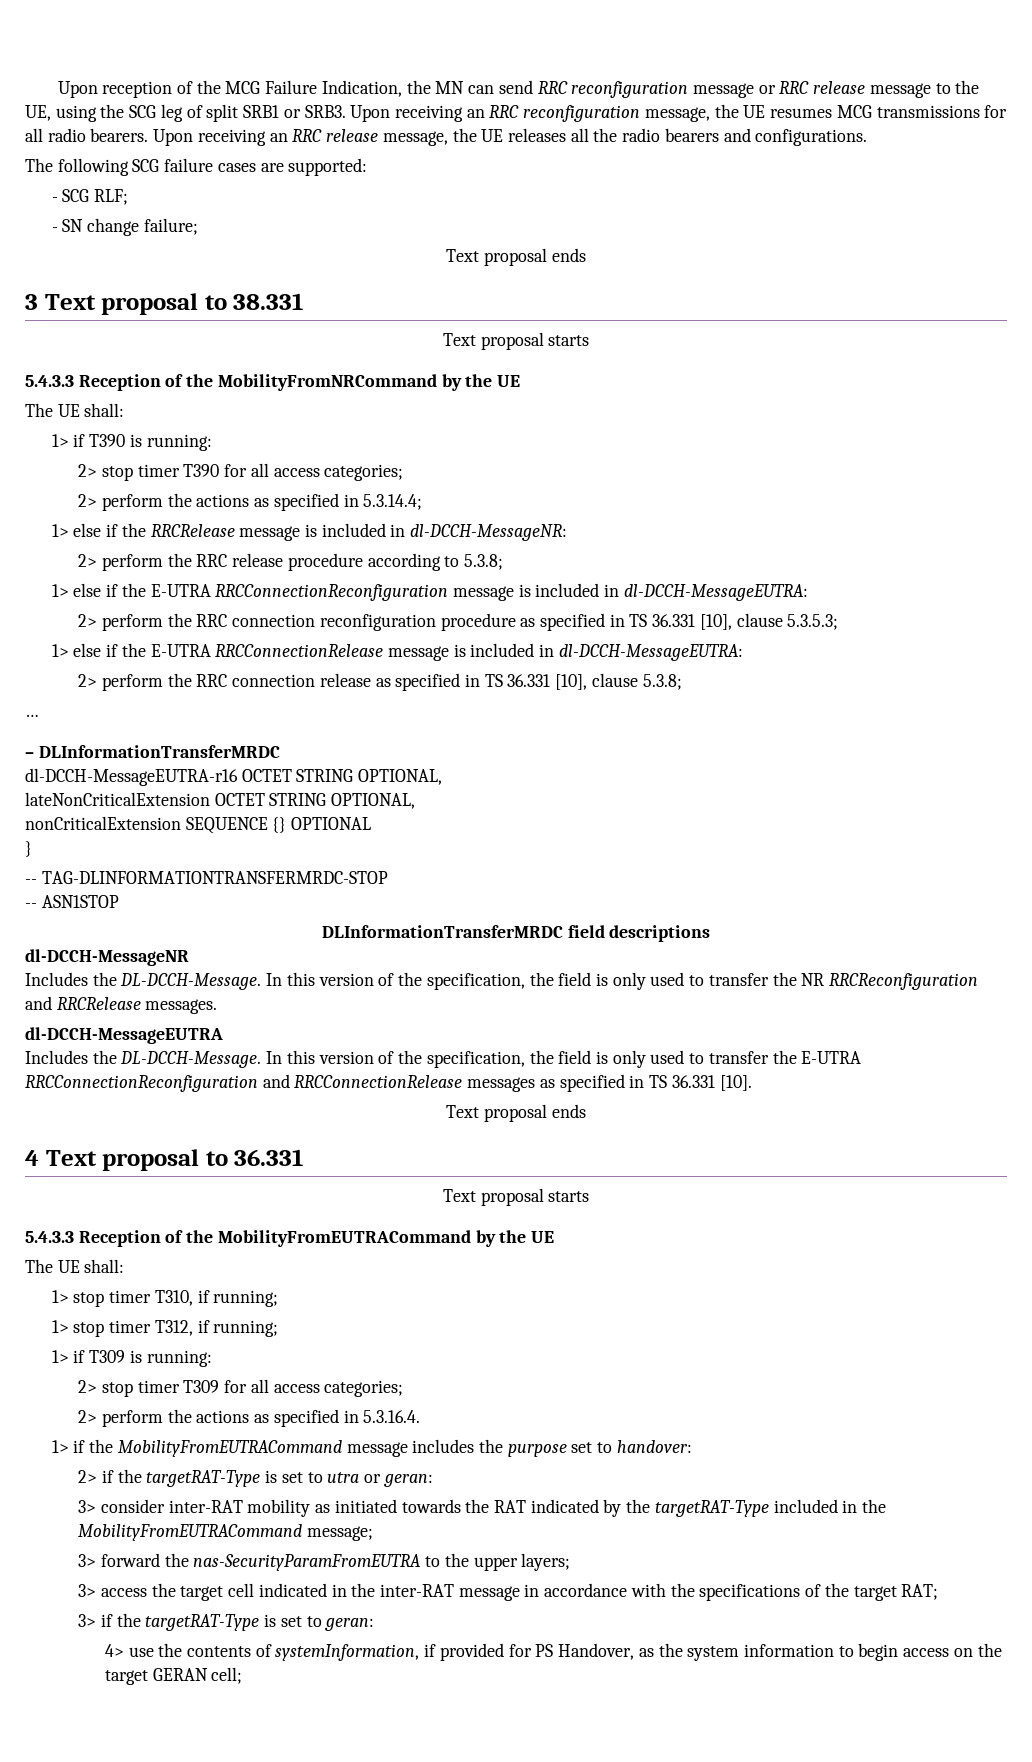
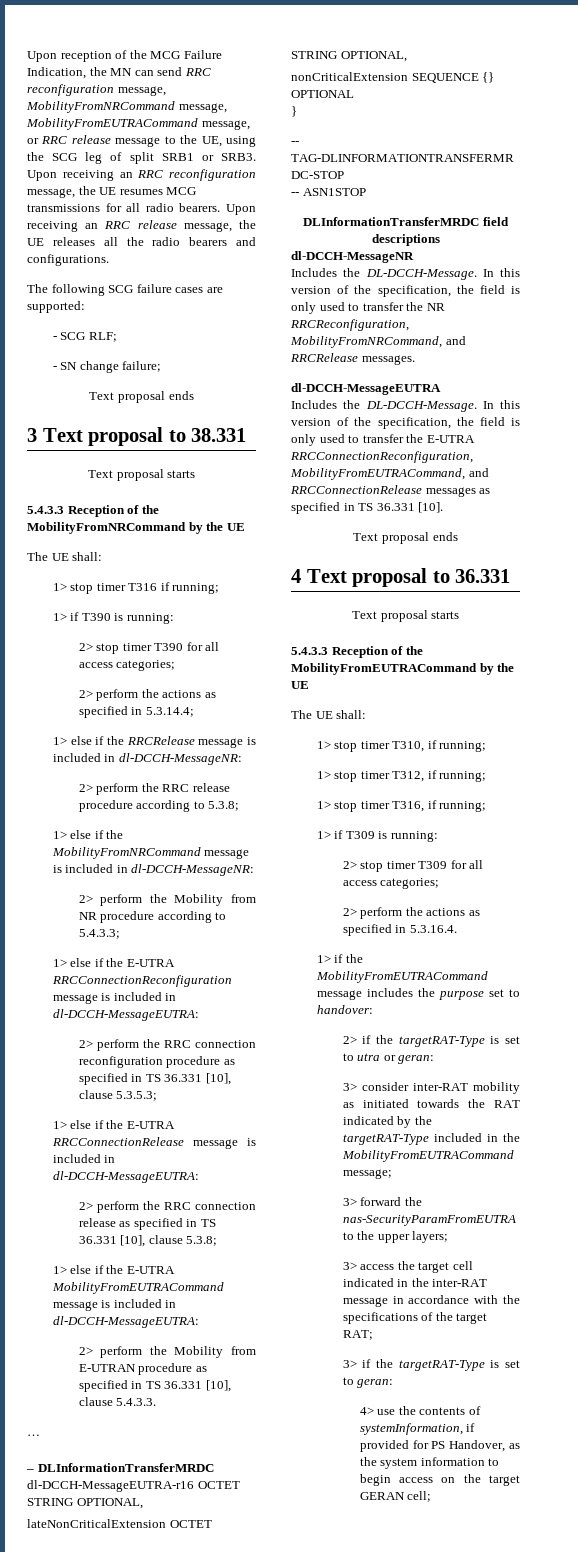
[692,83,754,98] message -> [117,86,166,96] [26,101,227,113] [26,118,250,130] message, MobilityFromNRCommand message, MobilityFromEUTRACommand message,
(125, 410) none -> [52,582,220,594] // 1> stop timer T316 if running;
(504, 562) none -> [52,830,124,839] [51,847,250,859] [52,864,255,876] [78,894,256,906] [78,911,227,923] [78,929,120,939] // 1> else if the MobilityFromNRCommand message is included in dl-DCCH-MessageNR: // 2> perform the Mobility from NR procedure according to 5.4.3.3;
(682, 682) none -> [52,1265,175,1274] [51,1282,224,1294] [52,1299,177,1311] [52,1316,199,1328] [78,1346,256,1358] [78,1363,207,1375] [78,1380,231,1392] [78,1397,157,1406] // 1> else if the E-UTRA MobilityFromEUTRACommand message is included in dl-DCCH-MessageEUTRA: // 2> perform the Mobility from E-UTRAN procedure as specified in TS 36.331 [10], clause 5.4.3.3.
[829,973,979,990] RRCReconfiguration -> [290,319,409,331] [290,336,442,348] RRCReconfiguration, MobilityFromNRCommand,
[25,1075,258,1092] RRCConnectionReconfiguration -> [290,451,473,463] [290,468,465,480] RRCConnectionReconfiguration, MobilityFromEUTRACommand,
(279, 1328) none -> [316,800,487,812] // 1> stop timer T316, if running;

